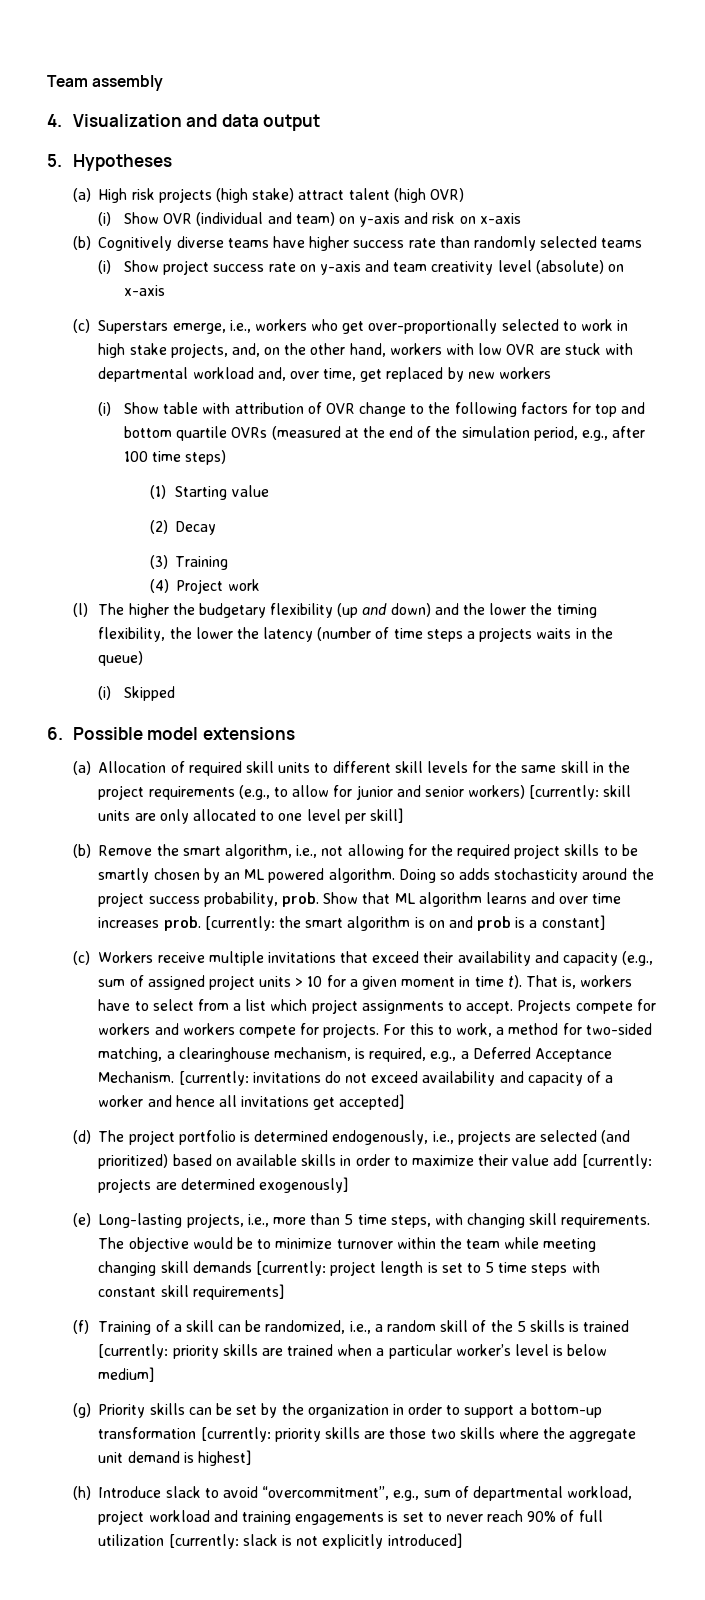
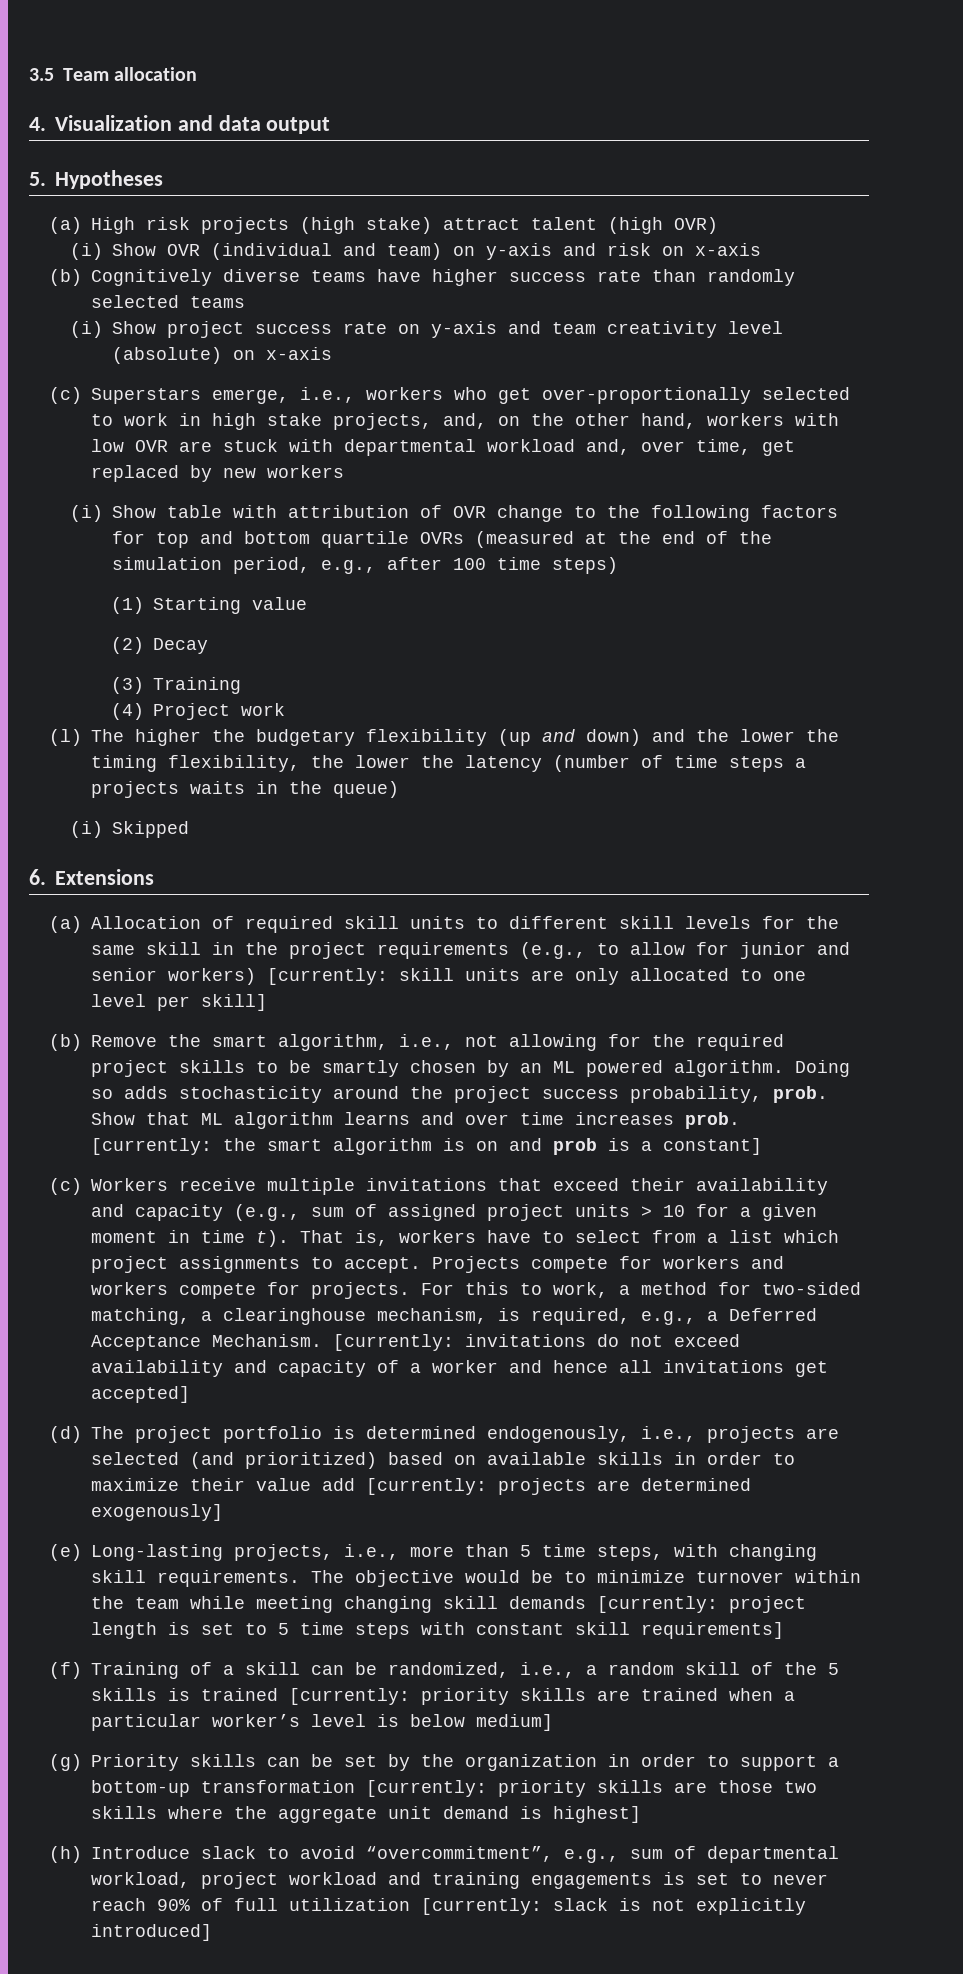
[47,75,164,91] Team assembly -> [29,67,198,81] 3.5 Team allocation
[72,727,295,740] Possible model extensions -> [55,869,154,885] Extensions

